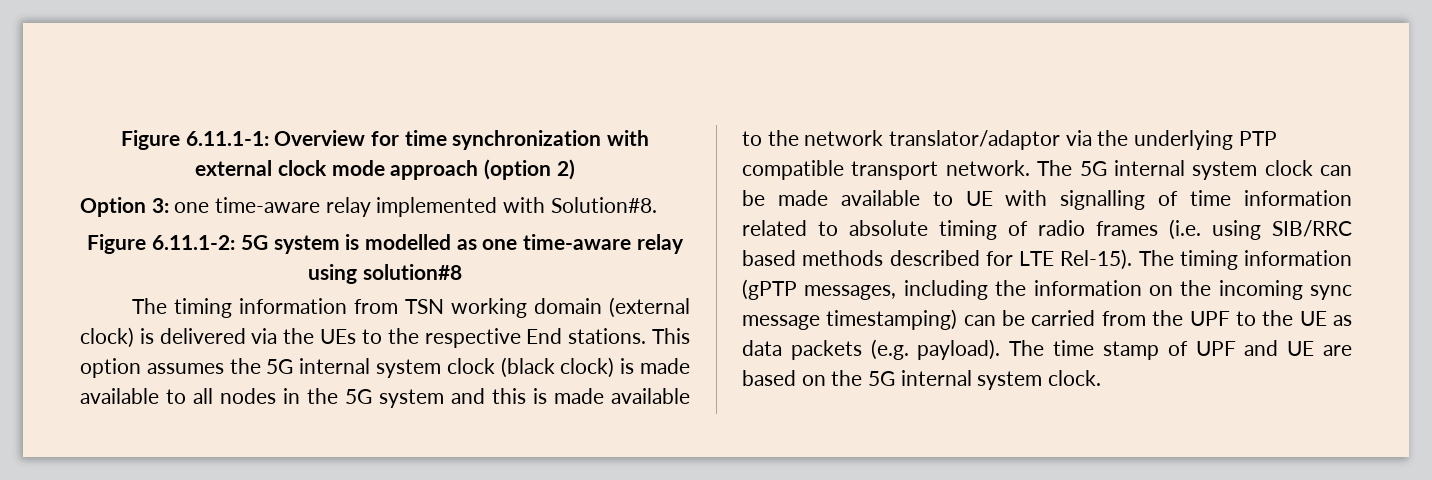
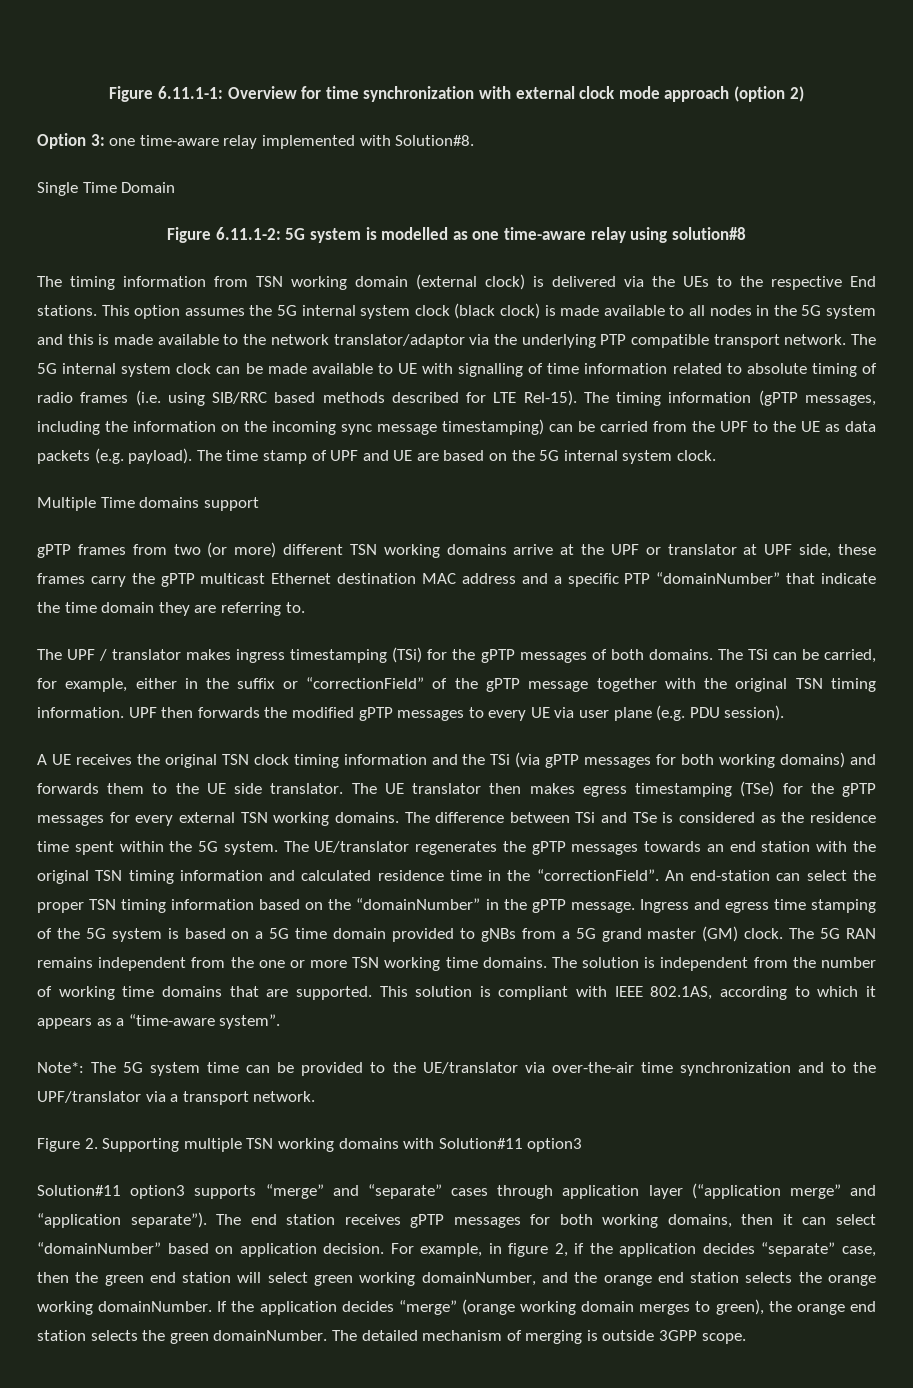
(657, 205) none -> [37,182,176,196] // Single Time Domain
(1102, 378) none -> [37,497,259,511] [37,542,877,558] [37,572,877,587] [37,602,305,616] [37,647,877,663] [37,677,876,692] [37,705,785,721] [37,752,876,768] [37,781,877,797] [37,812,876,826] [37,841,876,855] [37,869,876,884] [37,898,876,913] [37,926,877,942] [37,957,876,971] [37,986,876,1000] [37,1014,281,1029] [37,1062,876,1076] [37,1091,316,1105] [37,1138,583,1152] [37,1183,876,1199] [37,1212,876,1228] [37,1242,876,1257] [37,1272,876,1286] [37,1299,876,1315] [37,1330,746,1344] // Multiple Time domains support // gPTP frames from two (or more) different TSN working domains arrive at the UPF or translator at UPF side, these frames carry the gPTP multicast Ethernet destination MAC address and a specific PTP “domainNumber” that indicate the time domain they are referring to. // The UPF / translator makes ingress timestamping (TSi) for the gPTP messages of both domains. The TSi can be carried, for example, either in the suffix or “correctionField” of the gPTP message together with the original TSN timing information. UPF then forwards the modified gPTP messages to every UE via user plane (e.g. PDU session). // A UE receives the original TSN clock timing information and the TSi (via gPTP messages for both working domains) and forwards them to the UE side translator. The UE translator then makes egress timestamping (TSe) for the gPTP messages for every external TSN working domains. The difference between TSi and TSe is considered as the residence time spent within the 5G system. The UE/translator regenerates the gPTP messages towards an end station with the original TSN timing information and calculated residence time in the “correctionField”. An end-station can select the proper TSN timing information based on the “domainNumber” in the gPTP message. Ingress and egress time stamping of the 5G system is based on a 5G time domain provided to gNBs from a 5G grand master (GM) clock. The 5G RAN remains independent from the one or more TSN working time domains. The solution is independent from the number of working time domains that are supported. This solution is compliant with IEEE 802.1AS, according to which it appears as a “time-aware system”. // Note*: The 5G system time can be provided to the UE/translator via over-the-air time synchronization and to the UPF/translator via a transport network. // Figure 2. Supporting multiple TSN working domains with Solution#11 option3 // Solution#11 option3 supports “merge” and “separate” cases through application layer (“application merge” and “application separate”). The end station receives gPTP messages for both working domains, then it can select “domainNumber” based on application decision. For example, in figure 2, if the application decides “separate” case, then the green end station will select green working domainNumber, and the orange end station selects the orange working domainNumber. If the application decides “merge” (orange working domain merges to green), the orange end station selects the green domainNumber. The detailed mechanism of merging is outside 3GPP scope.

